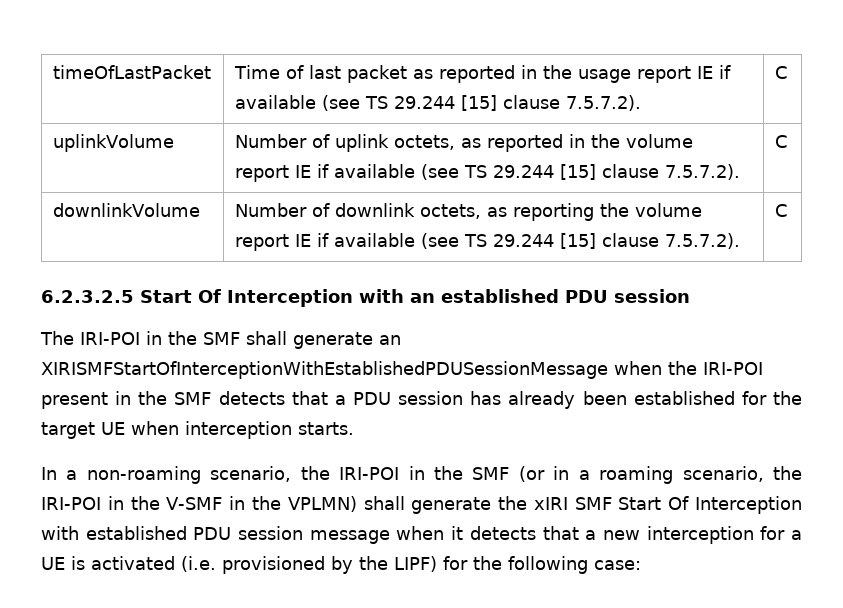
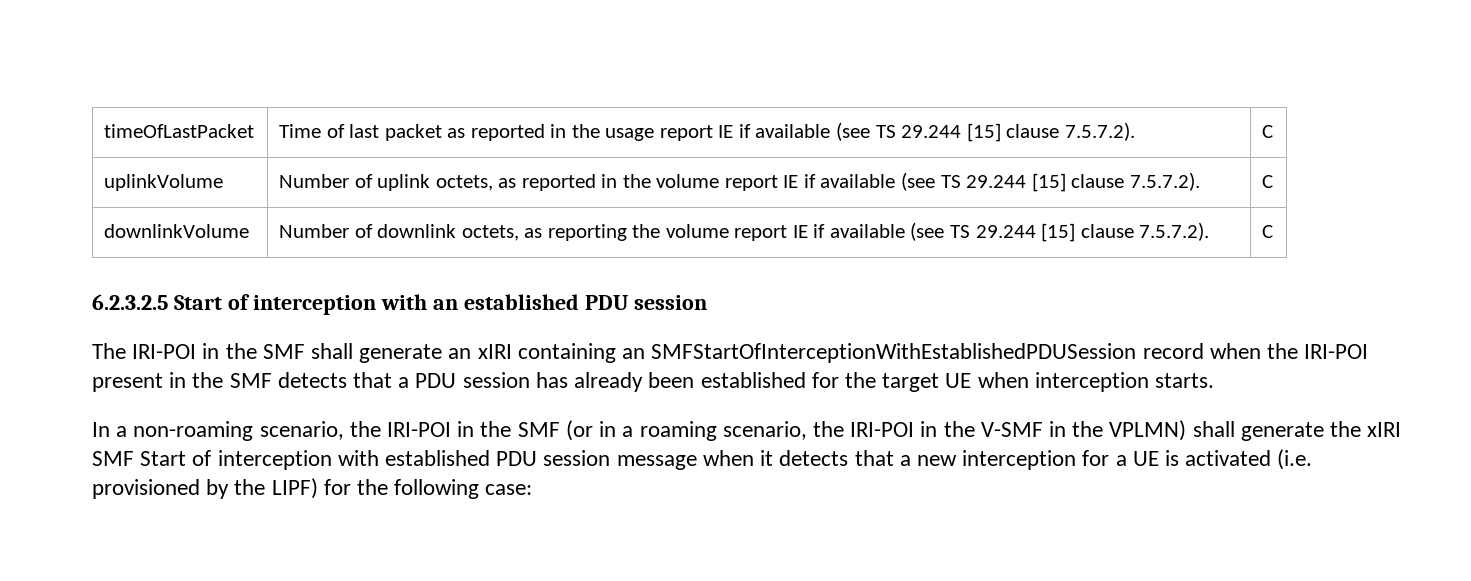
[198,289,353,307] Of Interception -> [227,294,376,315] of interception
[41,361,608,379] XIRISMFStartOfInterceptionWithEstablishedPDUSessionMessage -> [477,343,1204,363] xIRI containing an SMFStartOfInterceptionWithEstablishedPDUSession record
[668,496,802,514] Of Interception -> [192,450,332,470] of interception

